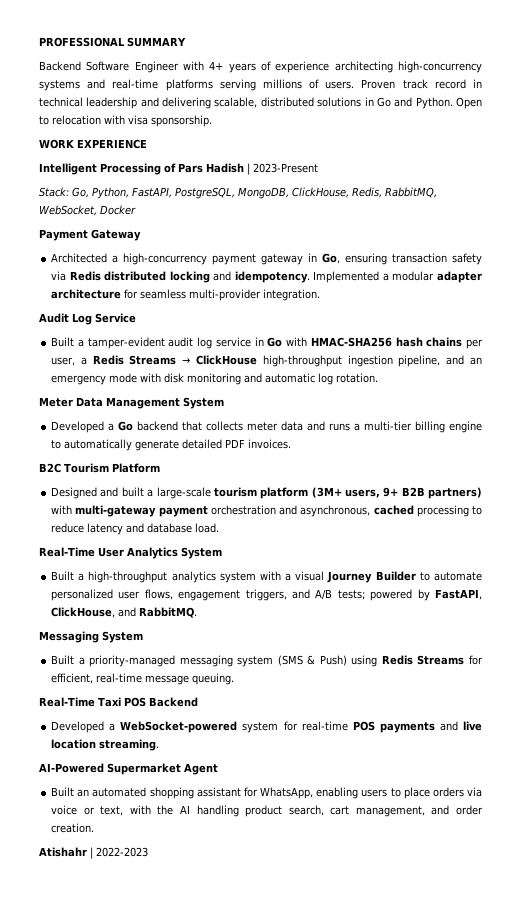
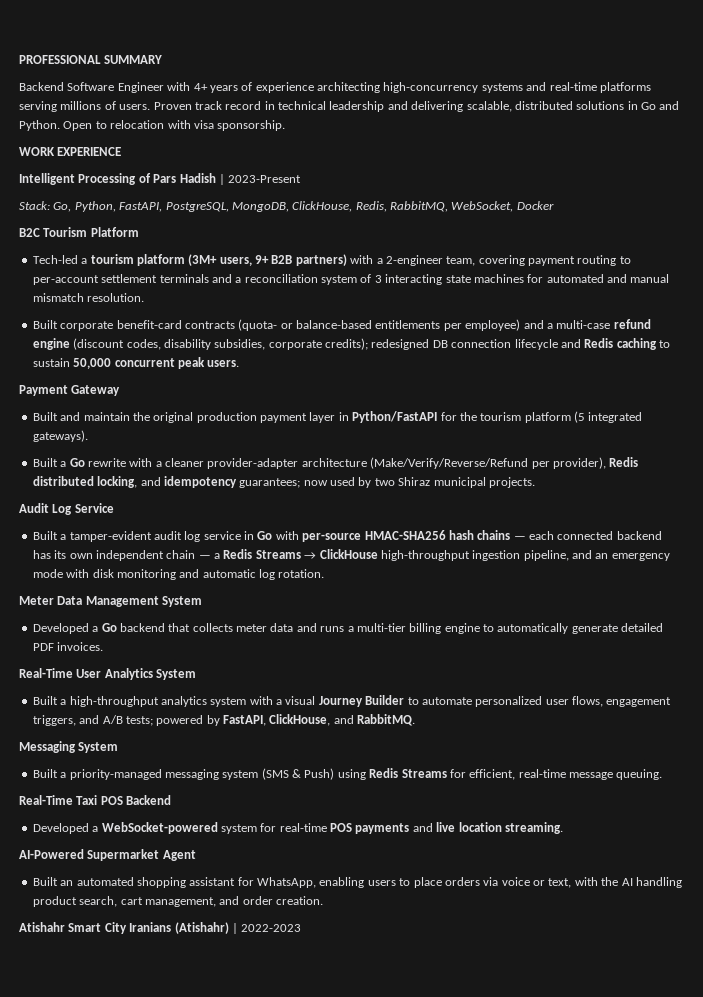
[39,229,141,241] [51,253,482,265] [51,271,482,283] [51,289,321,301] Payment Gateway // Architected a high-concurrency payment gateway in Go, ensuring transaction safety via Redis distributed locking and idempotency. Implemented a modular adapter architecture for seamless multi-provider integration. -> [19,227,139,237] [32,254,631,266] [32,274,670,285] [32,293,145,302] [32,319,651,331] [32,338,670,350] [32,357,240,369] [19,385,121,396] [32,411,643,423] [32,430,88,442] [32,457,639,469] [32,476,535,488] B2C Tourism Platform // Tech-led a tourism platform (3M+ users, 9+ B2B partners) with a 2-engineer team, covering payment routing to per-account settlement terminals and a reconciliation system of 3 interacting state machines for automated and manual mismatch resolution. // Built corporate benefit-card contracts (quota- or balance-based entitlements per employee) and a multi-case refund engine (discount codes, disability subsidies, corporate credits); redesigned DB connection lifecycle and Redis caching to sustain 50,000 concurrent peak users. // Payment Gateway // Built and maintain the original production payment layer in Python/FastAPI for the tourism platform (5 integrated gateways). // Built a Go rewrite with a cleaner provider-adapter architecture (Make/Verify/Reverse/Refund per provider), Redis distributed locking, and idempotency guarantees; now used by two Shiraz municipal projects.
(308, 341) none -> [302,533,362,542] per-source
[466,339,484,349] [51,357,76,366] per user, -> [513,531,662,540] [32,550,211,561] — each connected backend has its own independent chain —
[39,463,160,473] [51,487,483,499] [51,505,483,517] [51,523,220,535] // B2C Tourism Platform // Designed and built a large-scale tourism platform (3M+ users, 9+ B2B partners) with multi-gateway payment orchestration and asynchronous, cached processing to reduce latency and database load. -> (104, 646) none
(87, 852) none -> [68,922,229,934] Smart City Iranians (Atishahr)

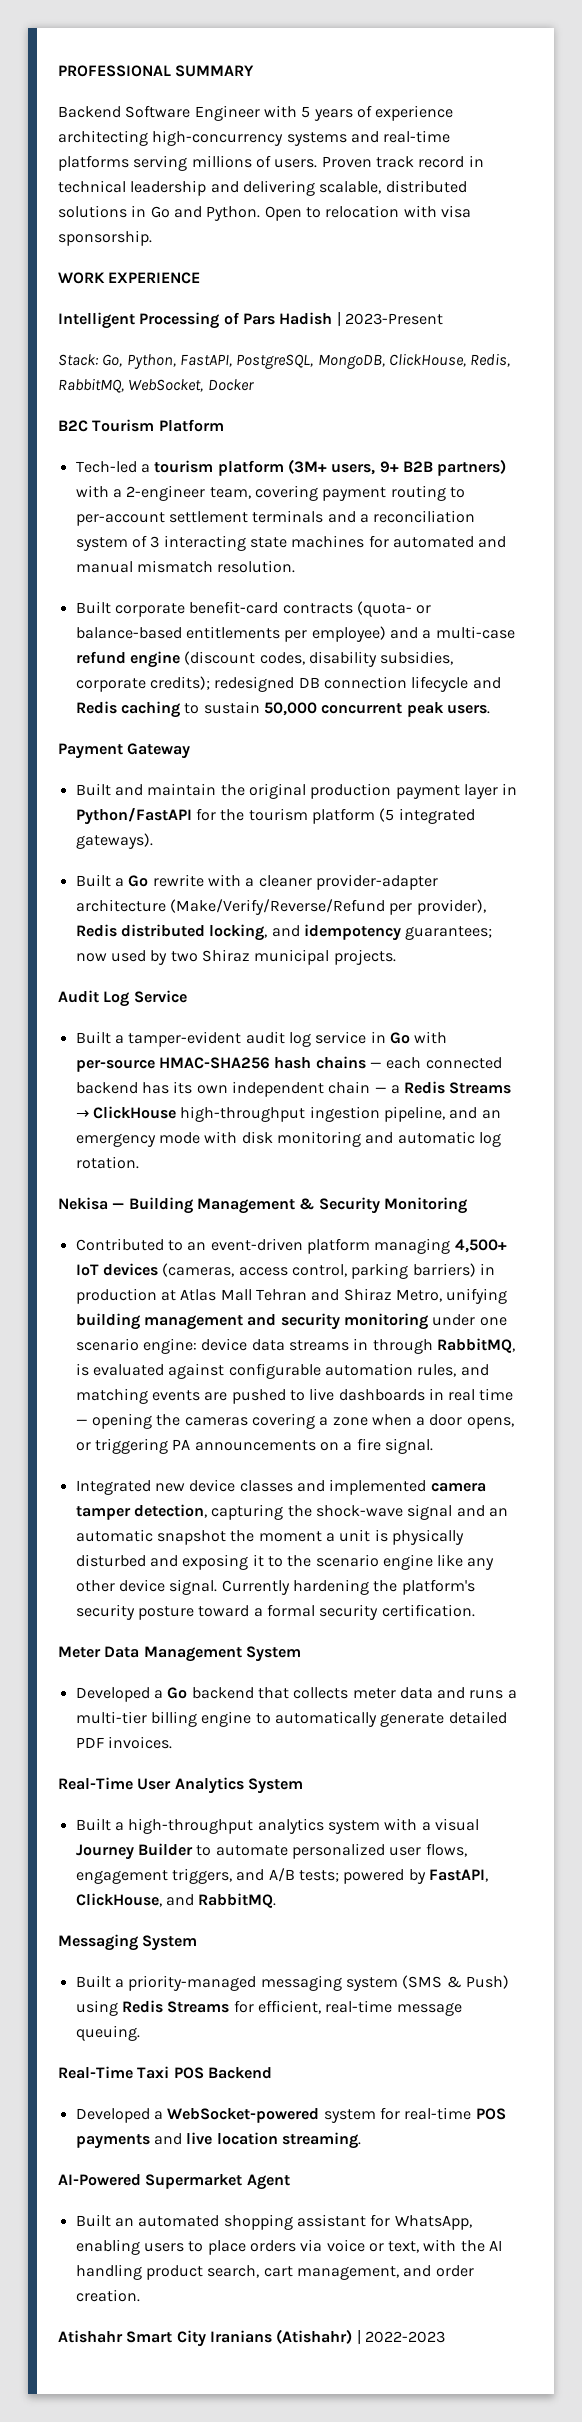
[193,83,208,91] 4+ -> [301,106,311,118] 5
(325, 573) none -> [58,1197,467,1214] [75,1238,507,1254] [75,1263,495,1279] [75,1288,508,1304] [75,1313,507,1330] [75,1338,515,1354] [75,1363,489,1379] [75,1388,514,1404] [75,1413,514,1429] [75,1438,433,1454] [75,1479,486,1495] [75,1504,508,1520] [75,1529,464,1545] [75,1554,495,1570] [75,1579,475,1595] [75,1604,475,1620] // Nekisa — Building Management & Security Monitoring // Contributed to an event-driven platform managing 4,500+ IoT devices (cameras, access control, parking barriers) in production at Atlas Mall Tehran and Shiraz Metro, unifying building management and security monitoring under one scenario engine: device data streams in through RabbitMQ, is evaluated against configurable automation rules, and matching events are pushed to live dashboards in real time — opening the cameras covering a zone when a door opens, or triggering PA announcements on a fire signal. // Integrated new device classes and implemented camera tamper detection, capturing the shock-wave signal and an automatic snapshot the moment a unit is physically disturbed and exposing it to the scenario engine like any other device signal. Currently hardening the platform's security posture toward a formal security certification.

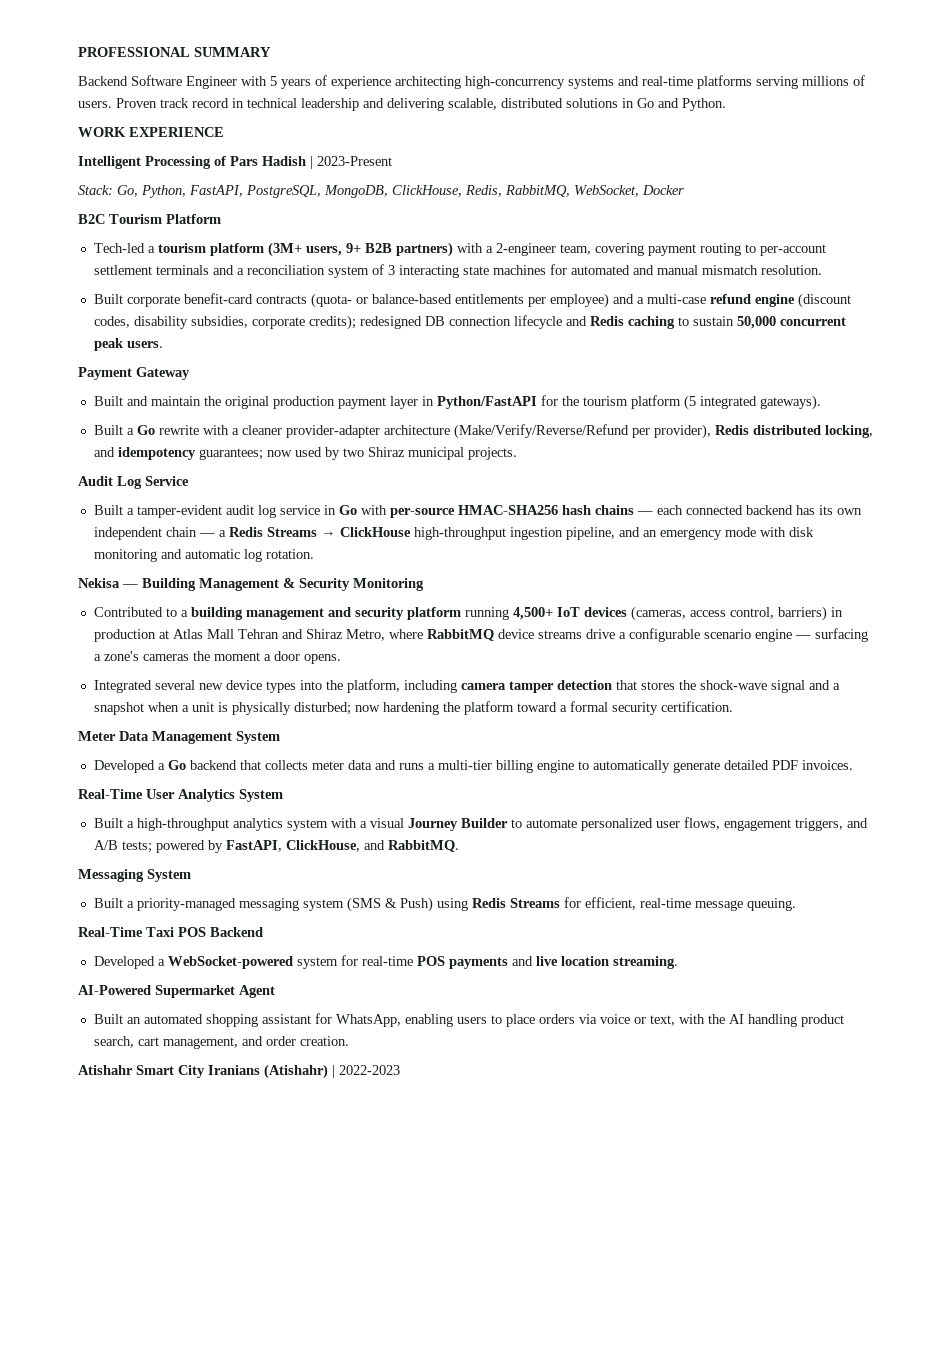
[264,205,471,221] [58,230,152,246] Open to relocation with visa sponsorship. -> (726, 104) none
[187,1238,451,1254] an event-driven platform managing -> [180,607,509,620] a building management and security platform running
[351,1263,409,1279] parking -> (774, 613) none
[446,1288,508,1304] [75,1313,507,1330] [75,1338,515,1354] [75,1363,489,1379] [75,1388,514,1404] [75,1413,514,1429] [75,1438,433,1454] unifying building management and security monitoring under one scenario engine: device data streams in through RabbitMQ, is evaluated against configurable automation rules, and matching events are pushed to live dashboards in real time — opening the cameras covering a zone when a door opens, or triggering PA announcements on a fire signal. -> [388,628,868,642] [93,651,341,664] where RabbitMQ device streams drive a configurable scenario engine — surfacing a zone's cameras the moment a door opens.
(151, 1487) none -> [154,680,195,690] several
[239,1479,486,1495] [75,1504,508,1520] [75,1529,464,1545] [75,1554,495,1570] [75,1579,475,1595] [75,1604,194,1620] classes and implemented camera tamper detection, capturing the shock-wave signal and an automatic snapshot the moment a unit is physically disturbed and exposing it to the scenario engine like any other device signal. Currently hardening the platform's security posture -> [265,679,840,693] [93,701,514,715] types into the platform, including camera tamper detection that stores the shock-wave signal and a snapshot when a unit is physically disturbed; now hardening the platform

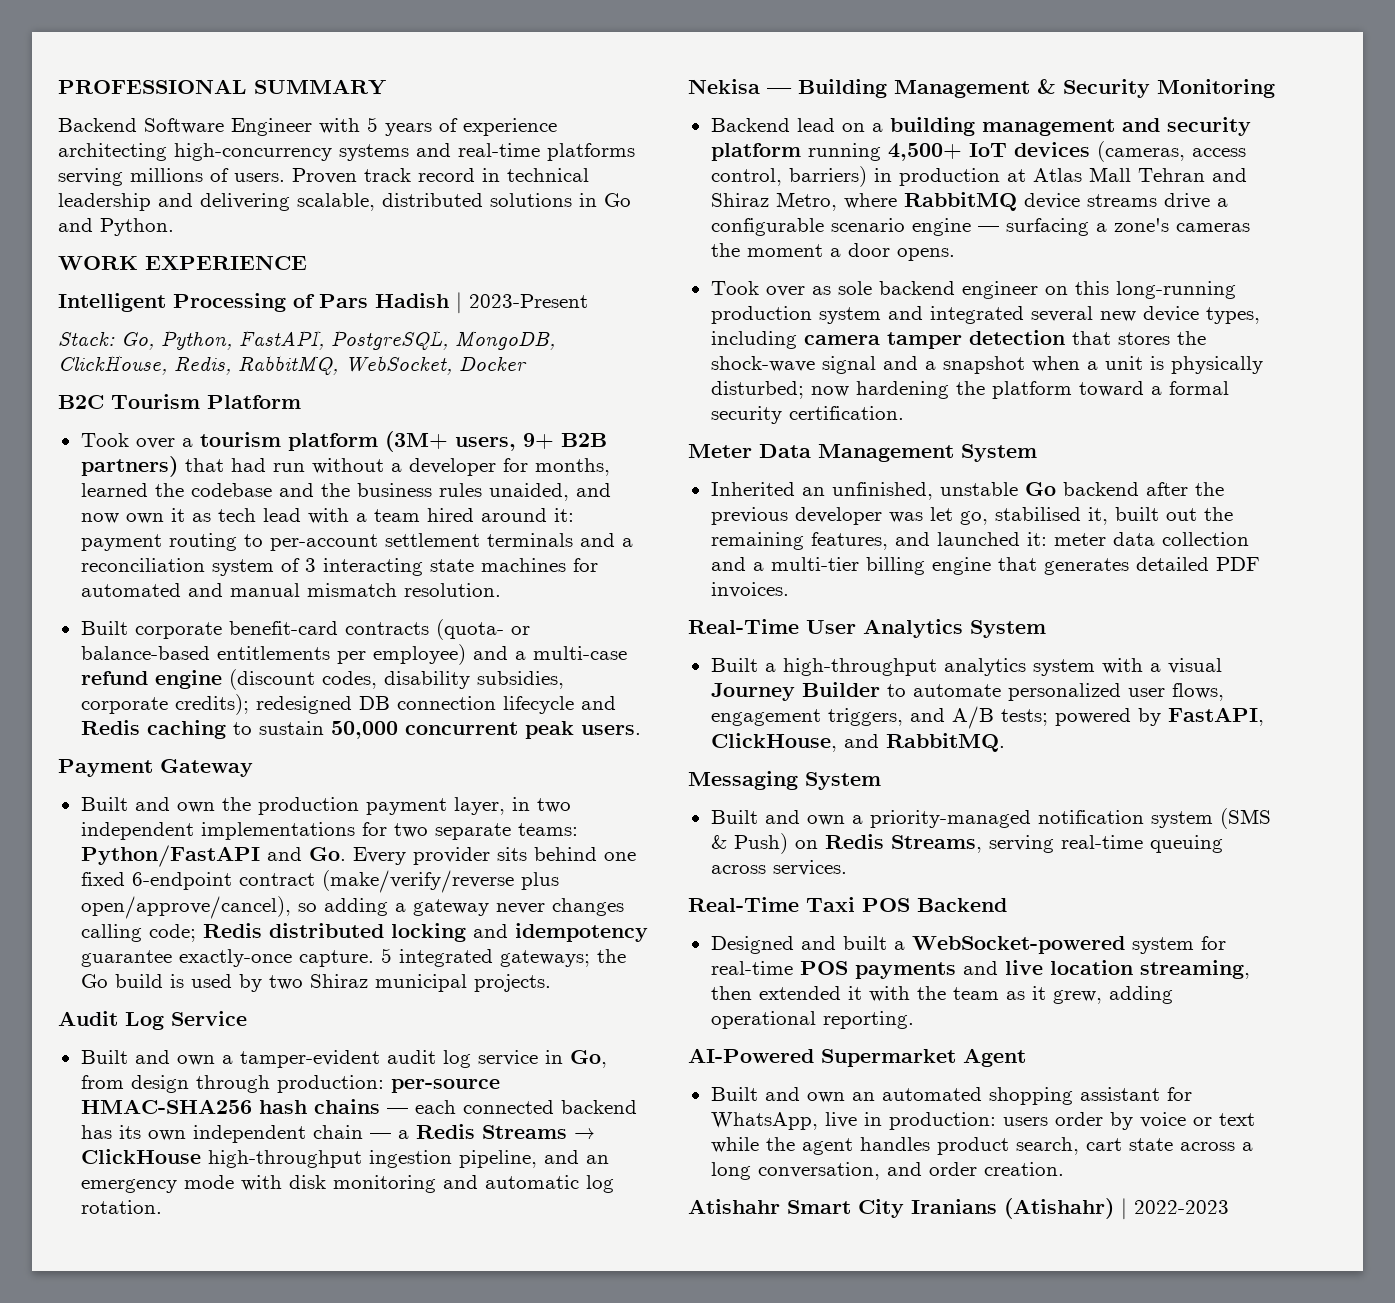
[93,243,145,253] Tech-led -> [80,433,175,449] Took over
[456,243,644,256] with a 2-engineer team, covering -> [184,458,610,476] [80,483,611,501] [80,508,574,524] that had run without a developer for months, learned the codebase and the business rules unaided, and now own it as tech lead with a team hired around it:
[150,395,821,410] [93,424,711,439] maintain the original production payment layer in Python/FastAPI for the tourism platform (5 integrated gateways). // Built a Go rewrite with a cleaner provider-adapter architecture (Make/Verify/Reverse/Refund per provider), -> [176,797,571,815] [80,822,578,840] [80,845,636,867] [80,870,559,893] [80,896,624,919] [80,924,196,942] own the production payment layer, in two independent implementations for two separate teams: Python/FastAPI and Go. Every provider sits behind one fixed 6-endpoint contract (make/verify/reverse plus open/approve/cancel), so adding a gateway never changes calling code;
[824,425,873,438] locking, -> [390,923,466,942] locking
[198,448,292,460] guarantees; now -> [80,948,626,967] [80,974,184,988] guarantee exactly-once capture. 5 integrated gateways; the Go build is
(123, 510) none -> [134,1050,215,1066] and own
[338,505,387,515] Go with -> [569,1050,607,1068] [80,1075,384,1093] Go, from design through production:
[93,607,177,617] Contributed to -> [710,118,865,132] Backend lead on
[93,679,400,693] Integrated several new device types into the platform, -> [710,281,1236,299] [710,306,1260,324] Took over as sole backend engineer on this long-running production system and integrated several new device types,
[93,760,424,773] Developed a Go backend that collects meter data and runs -> [710,482,1224,500] [710,507,1233,525] [710,532,1249,550] [710,557,746,571] Inherited an unfinished, unstable Go backend after the previous developer was let go, stabilised it, built out the remaining features, and launched it: meter data collection and
[577,760,720,773] to automatically generate -> [997,557,1129,575] that generates
(123, 903) none -> [764,810,845,826] and own
[238,898,299,911] messaging -> [1037,810,1144,824] notification
[436,897,796,911] using Redis Streams for efficient, real-time message queuing. -> [794,834,1223,853] [710,860,847,876] on Redis Streams, serving real-time queuing across services.
[93,956,155,969] Developed -> [710,936,887,954] Designed and built
[612,956,678,969] streaming. -> [1139,960,1250,979] [710,986,1173,1004] [710,1011,914,1029] streaming, then extended it with the team as it grew, adding operational reporting.
(123, 1019) none -> [764,1087,845,1103] and own
[404,1014,844,1027] [93,1036,238,1049] enabling users to place orders via voice or text, with the AI handling product search, cart management, -> [824,1112,1255,1130] [710,1137,1253,1155] [710,1162,880,1180] live in production: users order by voice or text while the agent handles product search, cart state across a long conversation,

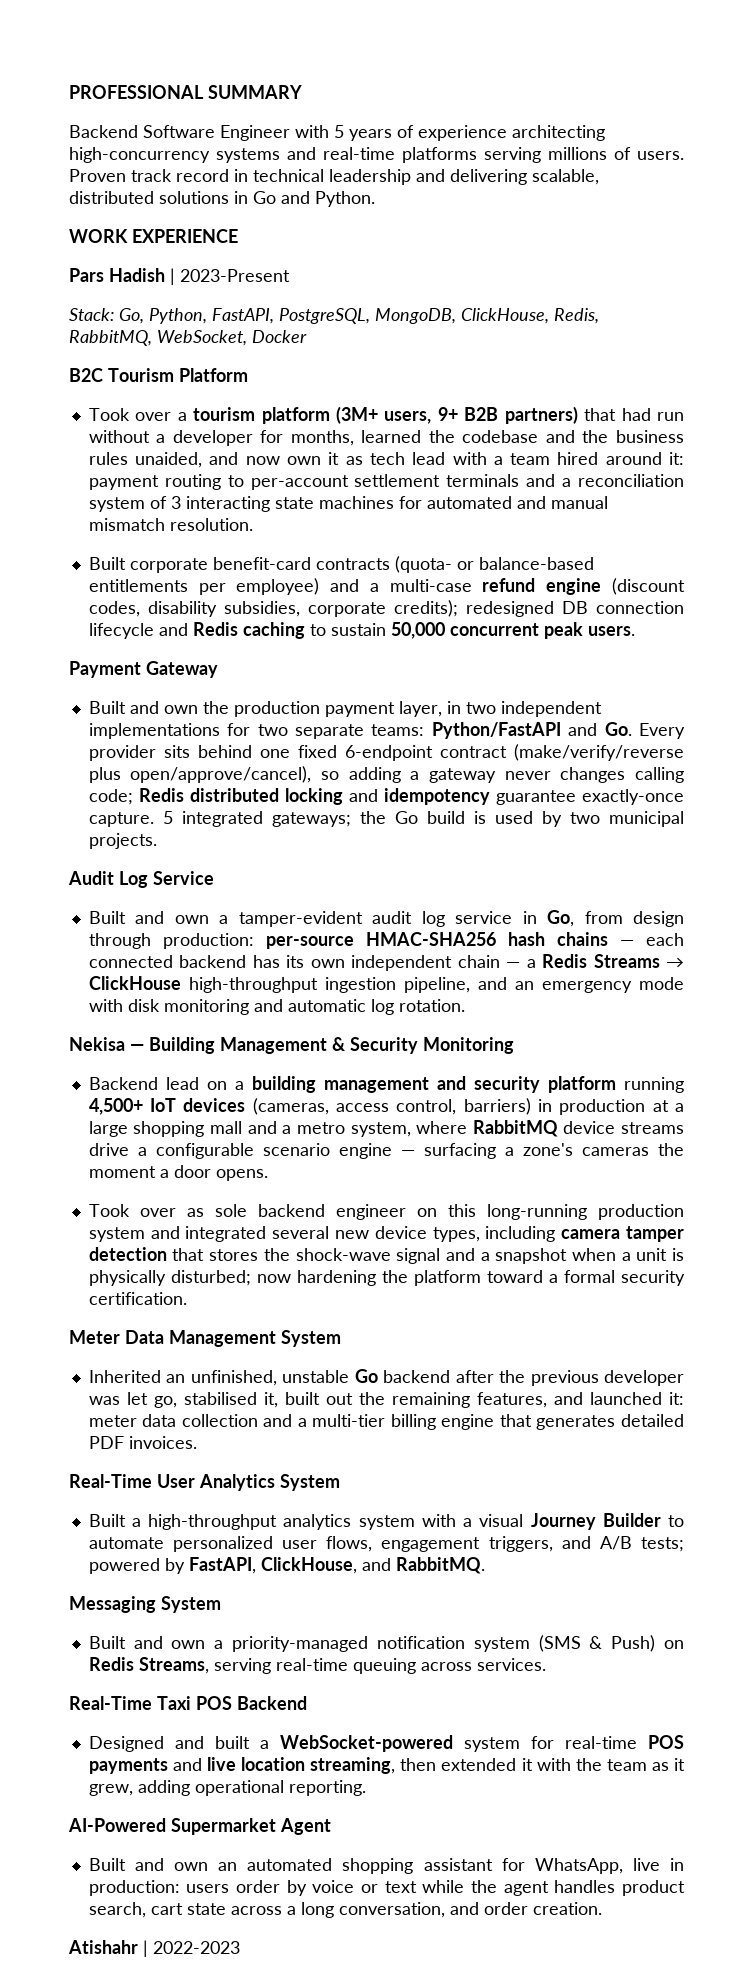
[58,293,315,312] Intelligent Processing of -> (238, 236) none
[309,974,368,988] Shiraz -> (600, 818) none
[1032,167,1247,182] [710,192,837,211] Atlas Mall Tehran and Shiraz Metro, -> [675,1103,684,1112] [88,1121,411,1137] a large shopping mall and a metro system,
[787,1198,1114,1219] Smart City Iranians (Atishahr) -> (138, 1947) none

